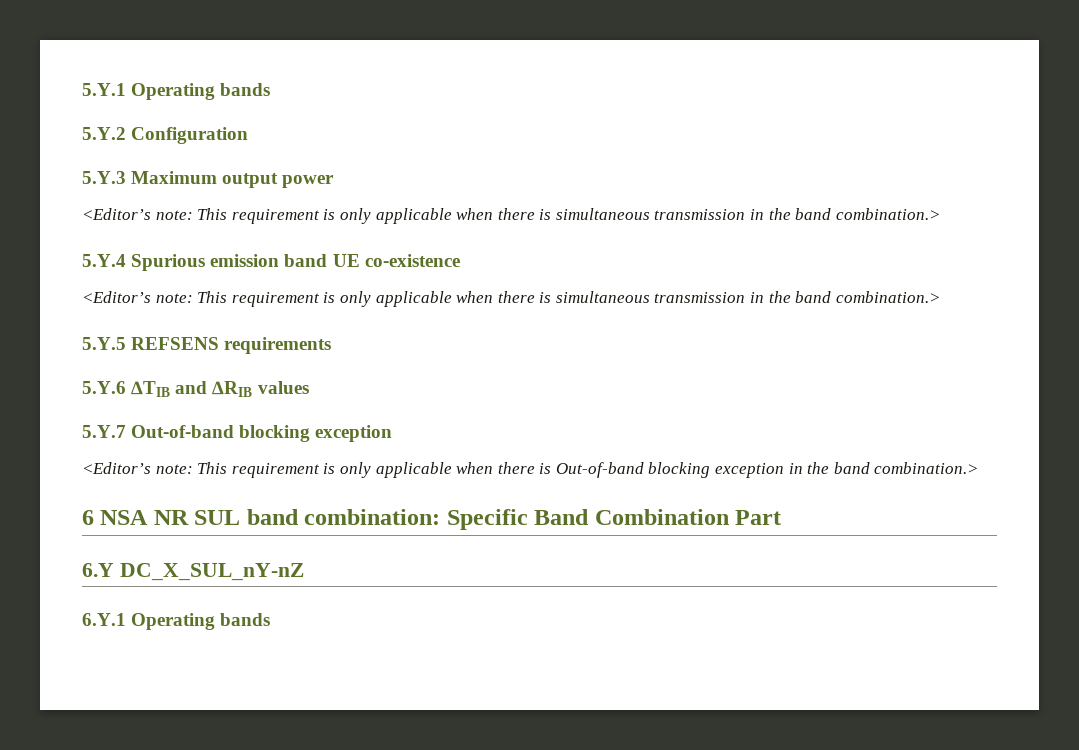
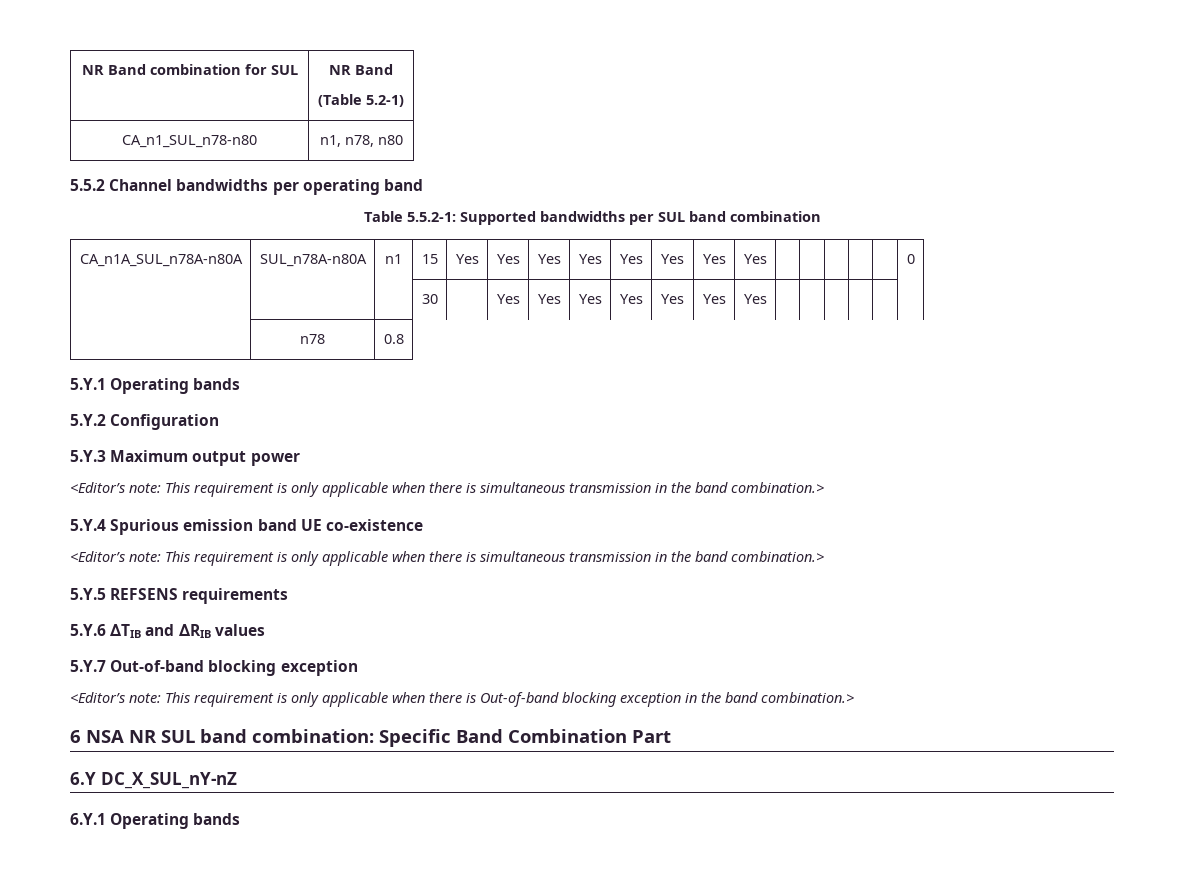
(82, 89) none -> [81,64,298,75] [329,64,393,75] [318,94,404,107] [122,135,257,148] [319,135,403,147] [70,179,423,195] [363,211,821,225] [79,254,243,267] [259,254,367,267] [385,254,402,264] [421,254,438,264] [455,254,479,264] [496,254,520,264] [537,254,561,264] [578,254,602,264] [619,254,643,264] [661,254,684,264] [702,254,726,264] [743,254,767,264] [906,254,915,264] [421,294,438,304] [496,294,520,304] [537,294,561,304] [578,294,602,304] [619,294,643,304] [661,294,684,304] [702,294,726,304] [743,294,767,304] [300,334,325,344] [383,334,404,344] NR Band combination for SUL | NR Band // (Table 5.2-1) // CA_n1_SUL_n78-n80 | n1, n78, n80 // 5.5.2 Channel bandwidths per operating band // Table 5.5.2-1: Supported bandwidths per SUL band combination // CA_n1A_SUL_n78A-n80A | SUL_n78A-n80A | n1 | 15 | Yes | Yes | Yes | Yes | Yes | Yes | Yes | Yes | | | | | | 0 // | | | 30 | | Yes | Yes | Yes | Yes | Yes | Yes | Yes | | | | | | // | n78 | 0.8 //

